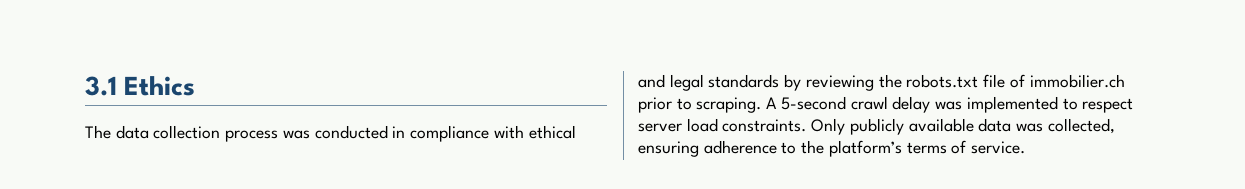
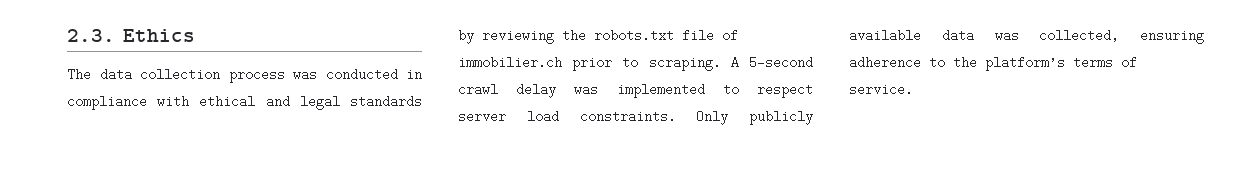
[85,76,117,96] 3.1 -> [67,29,115,42] 2.3.

